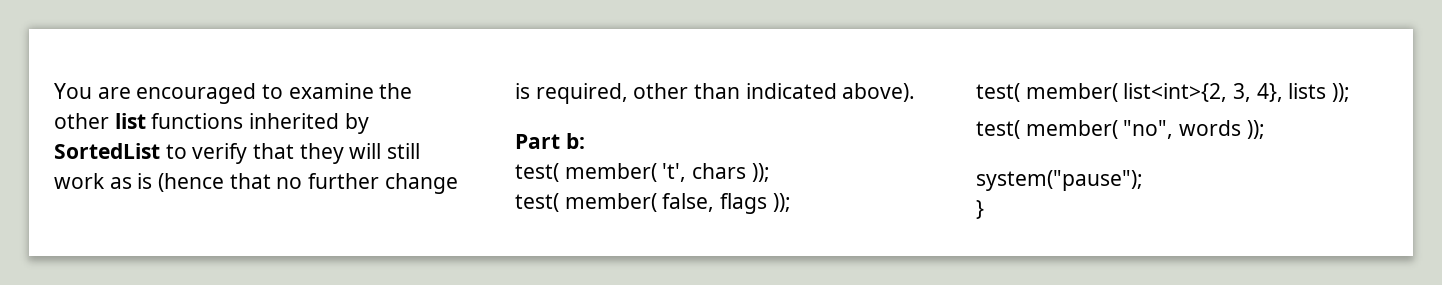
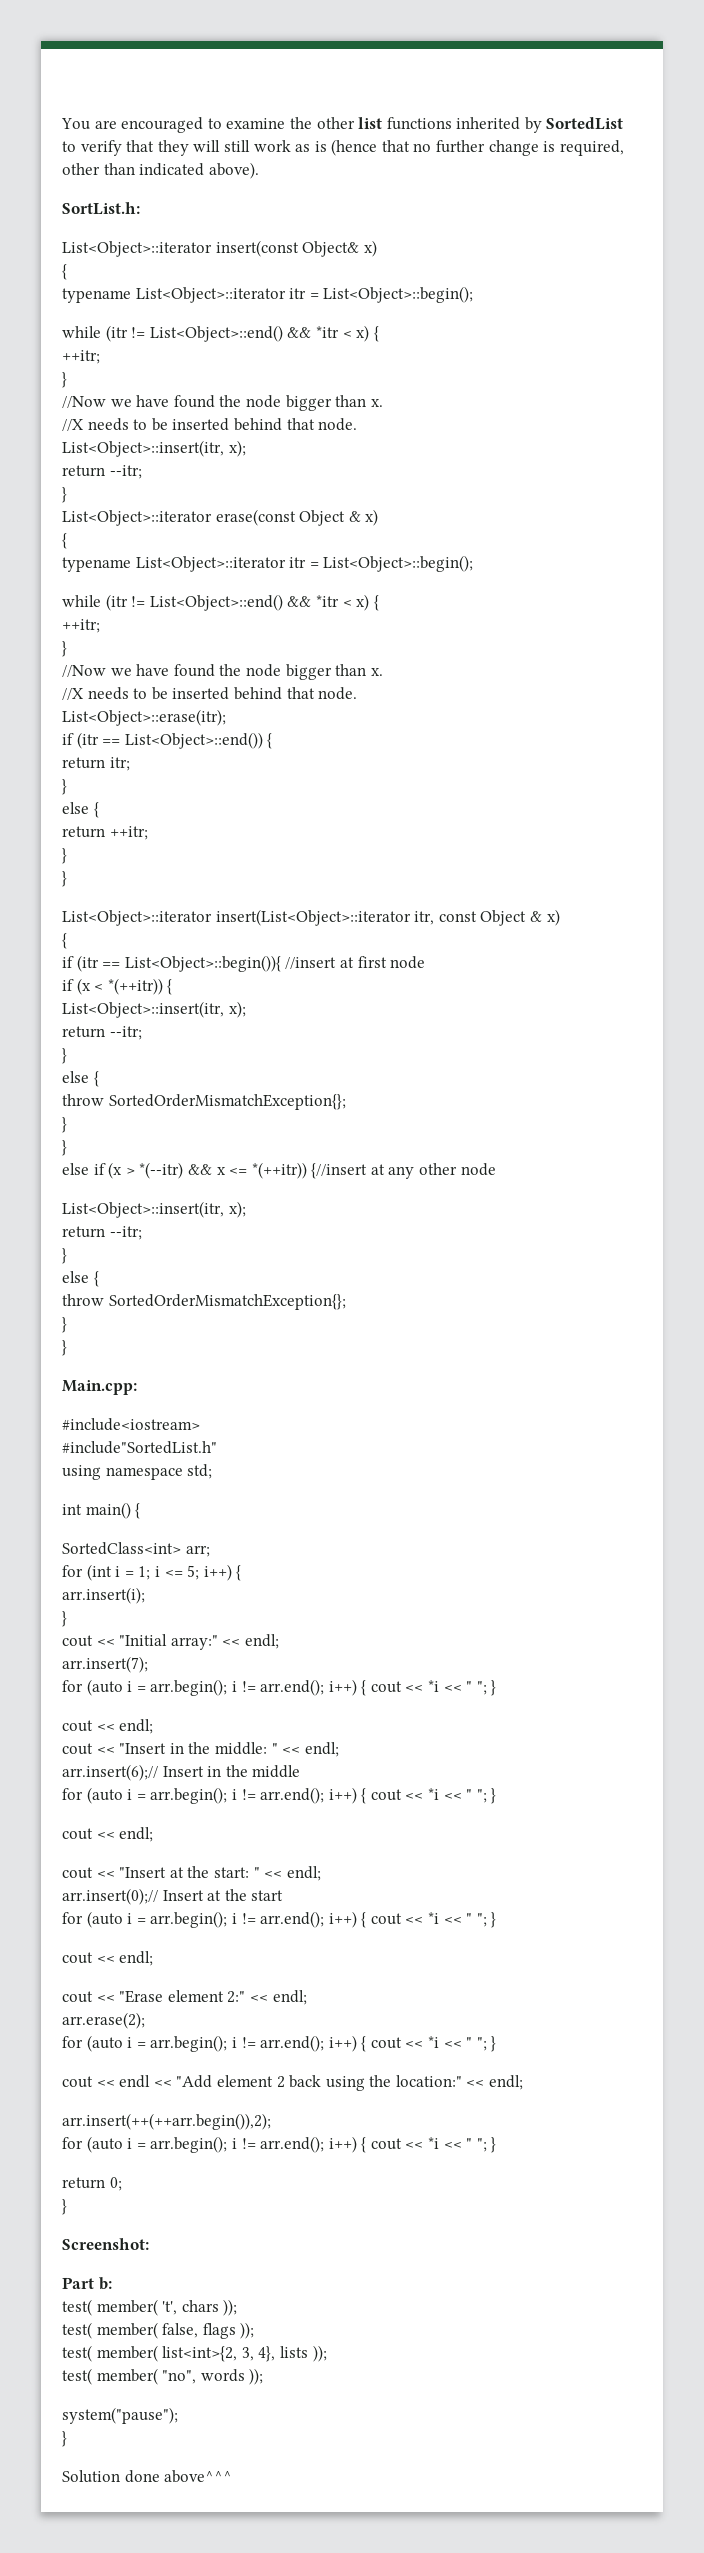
(916, 92) none -> [62,202,140,215] [62,240,377,257] [62,264,67,280] [62,286,474,303] [62,325,379,342] [62,350,100,364] [62,372,67,388] [62,395,383,411] [62,418,358,431] [62,440,246,457] [62,465,142,479] [62,487,67,503] [62,509,379,526] [62,533,67,549] [62,555,474,572] [62,594,379,611] [62,619,100,633] [62,641,67,657] [62,664,383,680] [62,687,358,700] [62,709,226,726] [62,732,273,749] [62,757,130,771] [62,779,67,795] [62,802,99,818] [62,826,148,840] [62,848,67,864] [62,871,67,887] [62,909,560,926] [62,933,67,949] [62,955,426,972] [62,978,173,995] [62,1001,246,1018] [62,1026,142,1040] [62,1048,67,1064] [62,1071,99,1087] [62,1094,346,1110] [62,1117,67,1133] [62,1140,67,1156] [62,1162,496,1179] [62,1201,246,1218] [62,1226,142,1240] [62,1248,67,1264] [62,1271,99,1287] [62,1294,346,1310] [62,1317,67,1333] [62,1340,67,1356] [62,1380,137,1395] [62,1418,200,1431] [62,1441,217,1454] [62,1464,213,1480] [62,1502,141,1519] [62,1542,210,1557] [62,1564,242,1581] [62,1587,145,1604] [62,1611,67,1627] [62,1634,279,1650] [62,1656,148,1673] [62,1679,497,1696] [62,1719,154,1734] [62,1742,339,1757] [62,1764,301,1781] [62,1787,497,1804] [62,1827,154,1842] [62,1866,321,1881] [62,1888,284,1905] [62,1911,497,1928] [62,1951,154,1966] [62,1990,307,2005] [62,2012,145,2029] [62,2035,497,2052] [62,2075,524,2091] [62,2113,271,2130] [62,2136,497,2153] [62,2177,122,2191] [62,2199,67,2215] [62,2238,149,2250] // SortList.h: // List<Object>::iterator insert(const Object& x) // { // typename List<Object>::iterator itr = List<Object>::begin(); // while (itr != List<Object>::end() && *itr < x) { // ++itr; // } // //Now we have found the node bigger than x. // //X needs to be inserted behind that node. // List<Object>::insert(itr, x); // return --itr; // } // List<Object>::iterator erase(const Object & x) // { // typename List<Object>::iterator itr = List<Object>::begin(); // while (itr != List<Object>::end() && *itr < x) { // ++itr; // } // //Now we have found the node bigger than x. // //X needs to be inserted behind that node. // List<Object>::erase(itr); // if (itr == List<Object>::end()) { // return itr; // } // else { // return ++itr; // } // } // List<Object>::iterator insert(List<Object>::iterator itr, const Object & x) // { // if (itr == List<Object>::begin()){ //insert at first node // if (x < *(++itr)) { // List<Object>::insert(itr, x); // return --itr; // } // else { // throw SortedOrderMismatchException{}; // } // } // else if (x > *(--itr) && x <= *(++itr)) {//insert at any other node // List<Object>::insert(itr, x); // return --itr; // } // else { // throw SortedOrderMismatchException{}; // } // } // Main.cpp: // #include<iostream> // #include"SortedList.h" // using namespace std; // int main() { // SortedClass<int> arr; // for (int i = 1; i <= 5; i++) { // arr.insert(i); // } // cout << "Initial array:" << endl; // arr.insert(7); // for (auto i = arr.begin(); i != arr.end(); i++) { cout << *i << " "; } // cout << endl; // cout << "Insert in the middle: " << endl; // arr.insert(6);// Insert in the middle // for (auto i = arr.begin(); i != arr.end(); i++) { cout << *i << " "; } // cout << endl; // cout << "Insert at the start: " << endl; // arr.insert(0);// Insert at the start // for (auto i = arr.begin(); i != arr.end(); i++) { cout << *i << " "; } // cout << endl; // cout << "Erase element 2:" << endl; // arr.erase(2); // for (auto i = arr.begin(); i != arr.end(); i++) { cout << *i << " "; } // cout << endl << "Add element 2 back using the location:" << endl; // arr.insert(++(++arr.begin()),2); // for (auto i = arr.begin(); i != arr.end(); i++) { cout << *i << " "; } // return 0; // } // Screenshot:
(984, 209) none -> [62,2470,233,2483] // Solution done above^^^

